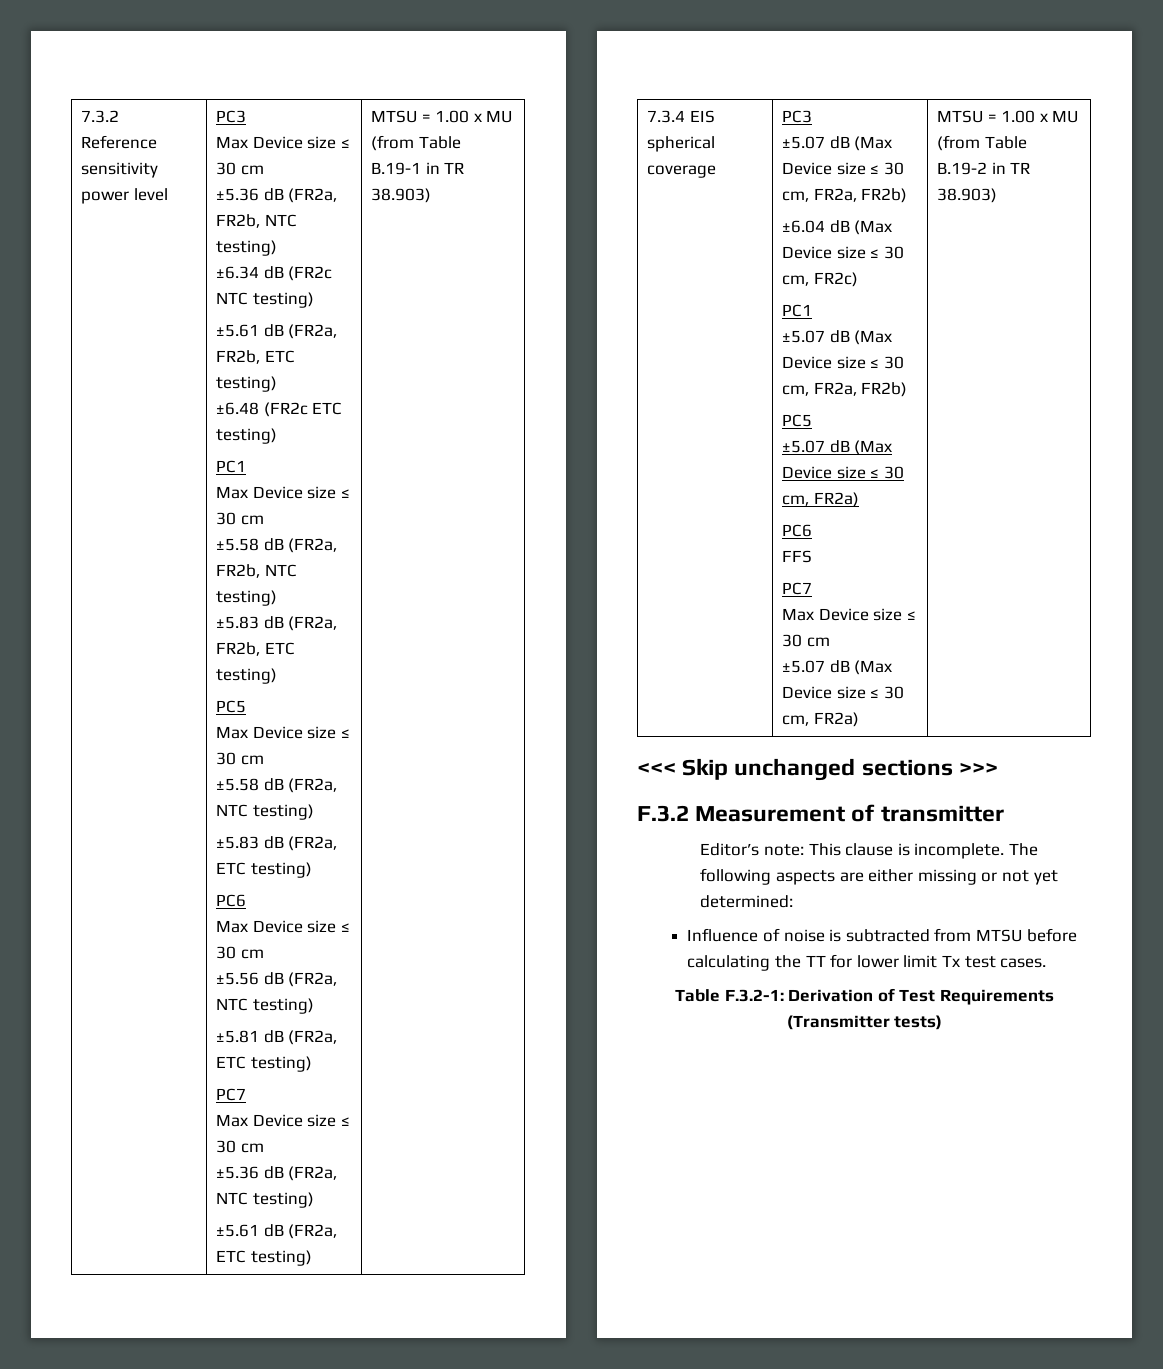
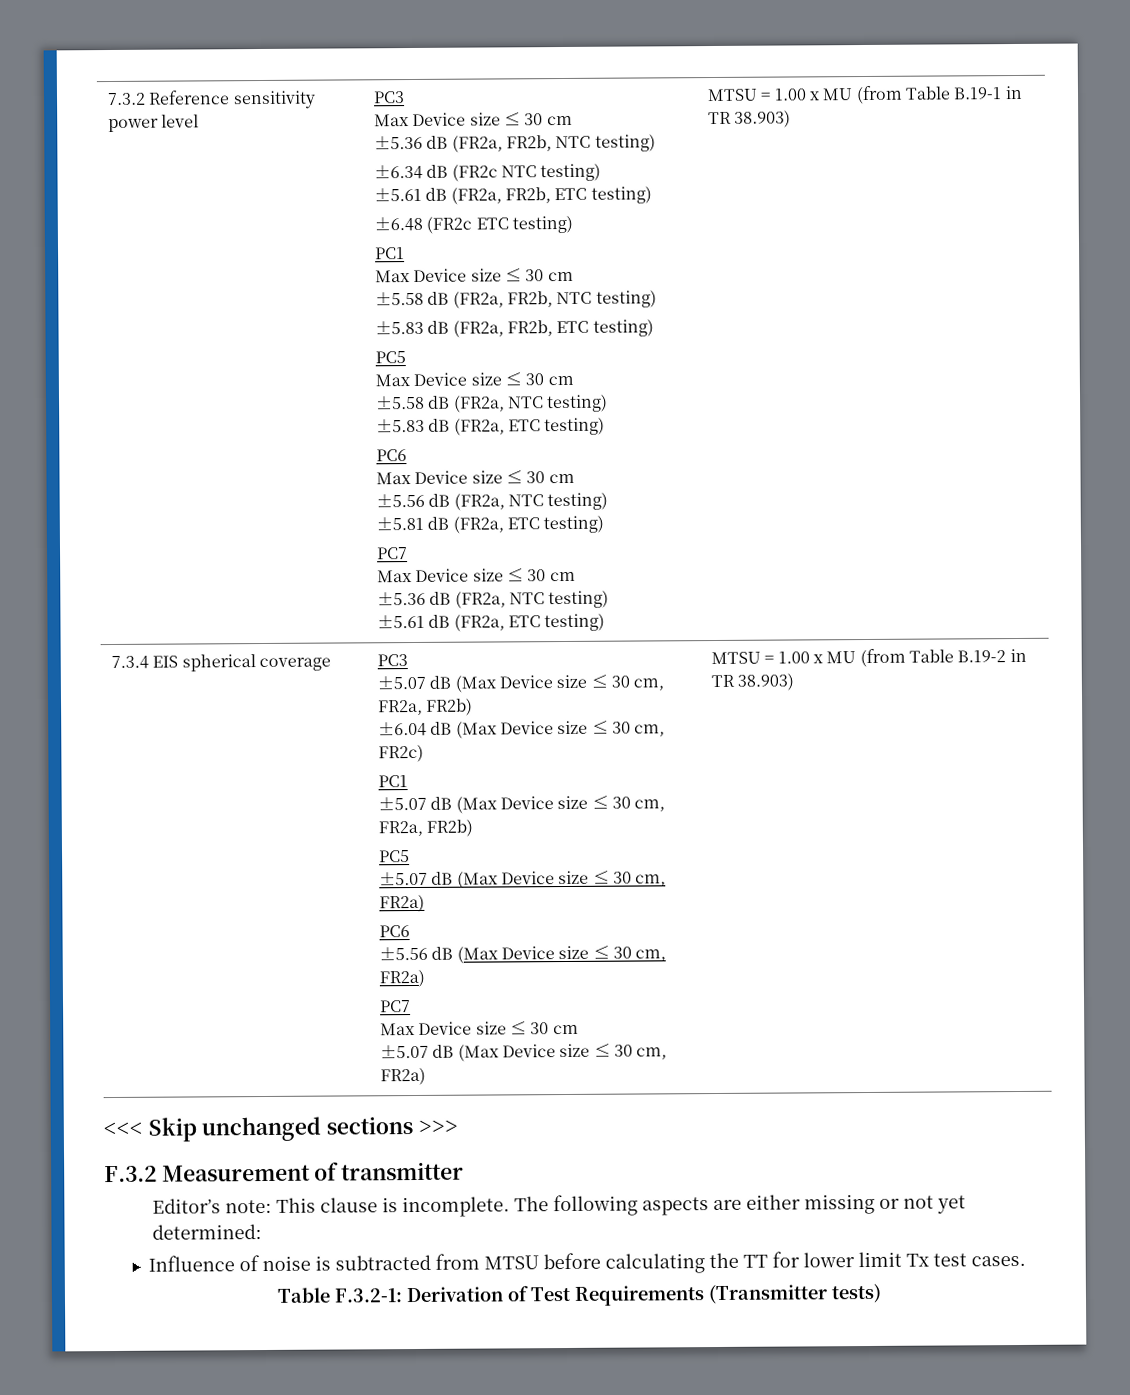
[781,550,812,563] FFS -> [379,945,667,964] [379,969,426,988] ±5.56 dB (Max Device size ≤ 30 cm, FR2a)

